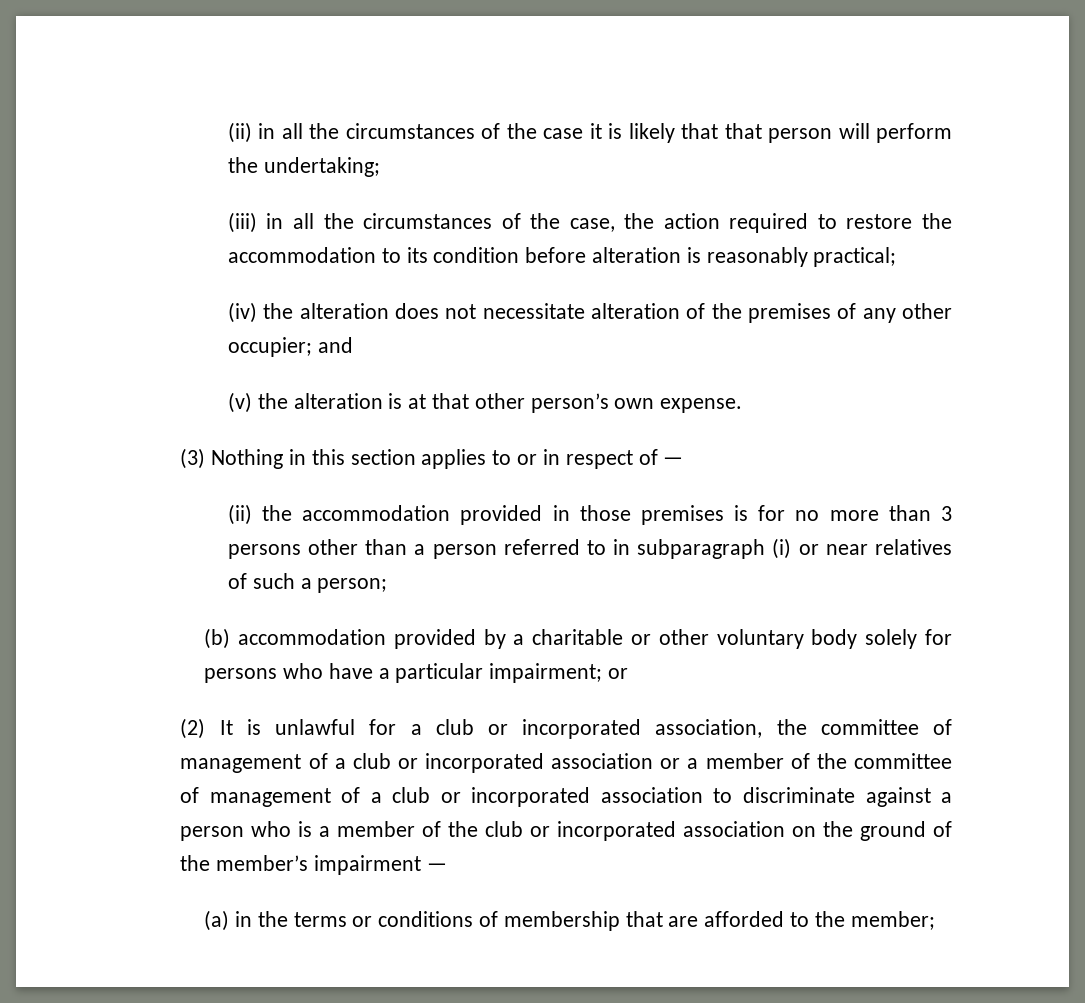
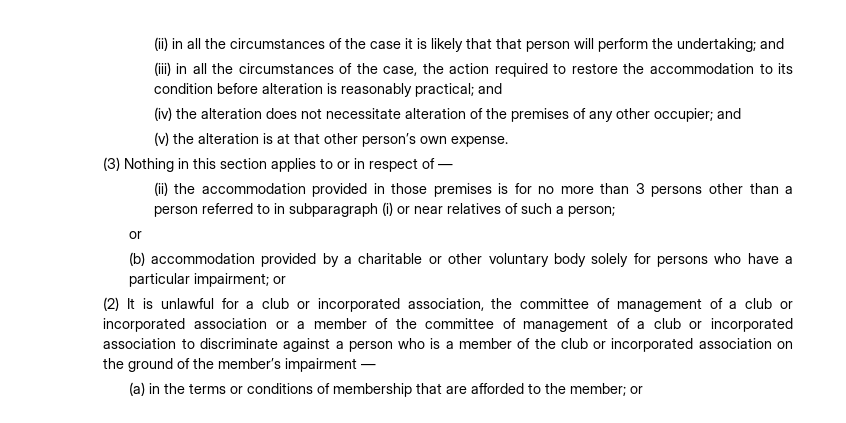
(380, 167) none -> [759,38,784,49] and
(897, 257) none -> [477,83,502,94] and
(388, 585) none -> [128,231,142,239] // or
(935, 920) none -> [629,386,643,394] or

